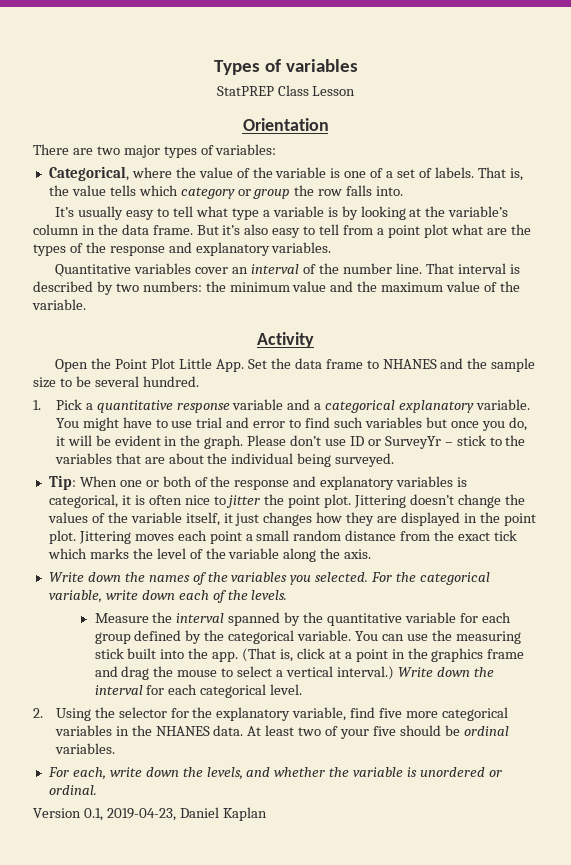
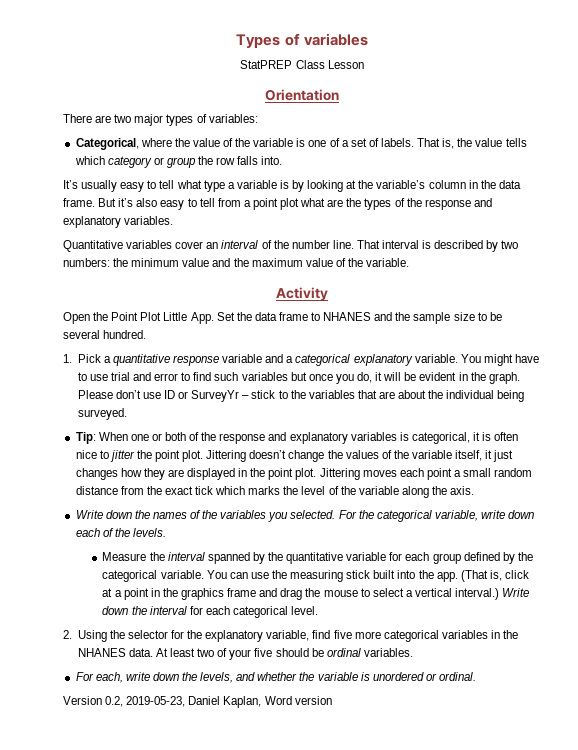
[83,807,267,821] 0.1, 2019-04-23, Daniel Kaplan -> [105,696,332,708] 0.2, 2019-05-23, Daniel Kaplan, Word version

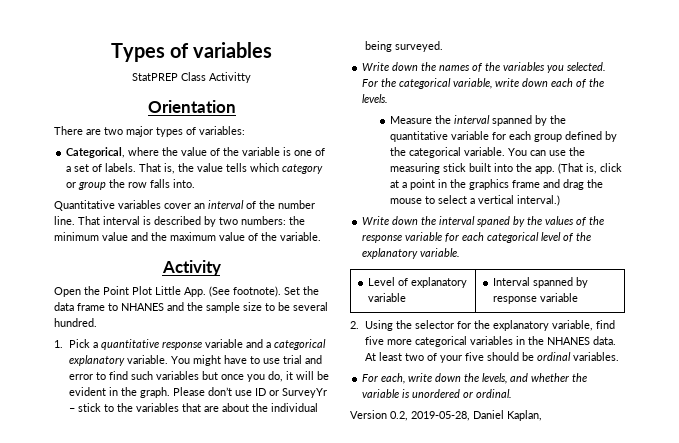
[327,60,364,69] Lesson -> [209,72,251,83] Activitty
[63,180,521,192] [63,198,492,210] [63,216,174,228] // It’s usually easy to tell what type a variable is by looking at the variable’s column in the data frame. But it’s also easy to tell from a point plot what are the types of the response and explanatory variables. -> (196, 183) none
(214, 318) none -> [209,286,281,297] (See footnote).
[75,432,519,444] [75,450,514,462] [75,468,533,480] [75,486,475,498] // Tip: When one or both of the response and explanatory variables is categorical, it is often nice to jitter the point plot. Jittering doesn’t change the values of the variable itself, it just changes how they are displayed in the point plot. Jittering moves each point a small random distance from the exact tick which marks the level of the variable along the axis. -> (443, 46) none
(500, 594) none -> (560, 200) //
[189,606,319,618] for each categorical level. -> [477,216,605,227] [362,232,592,243] [362,248,461,259] [367,277,467,288] [367,293,406,302] [492,277,588,288] [492,293,578,304] spaned by the values of the response variable for each categorical level of the explanatory variable. // Level of explanatory variable | Interval spanned by response variable
[126,696,186,707] 2019-05-23, -> [411,411,470,421] 2019-05-28,
[264,696,332,705] Word version -> (542, 415) none

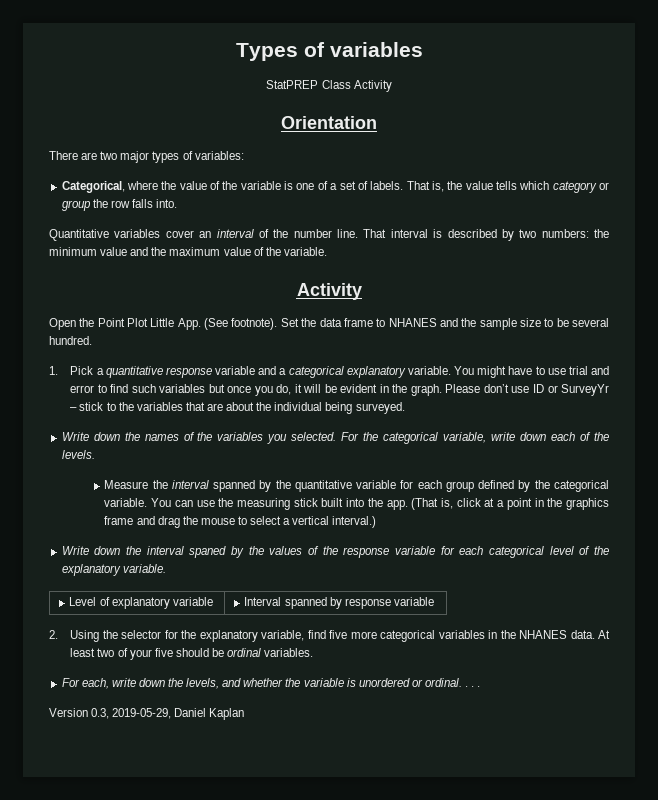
[209,72,251,83] Activitty -> [353,80,392,92] Activity
[350,410,542,421] // Version 0.2, 2019-05-28, Daniel Kaplan, -> [465,686,481,687] [49,708,245,720] . . . // Version 0.3, 2019-05-29, Daniel Kaplan

